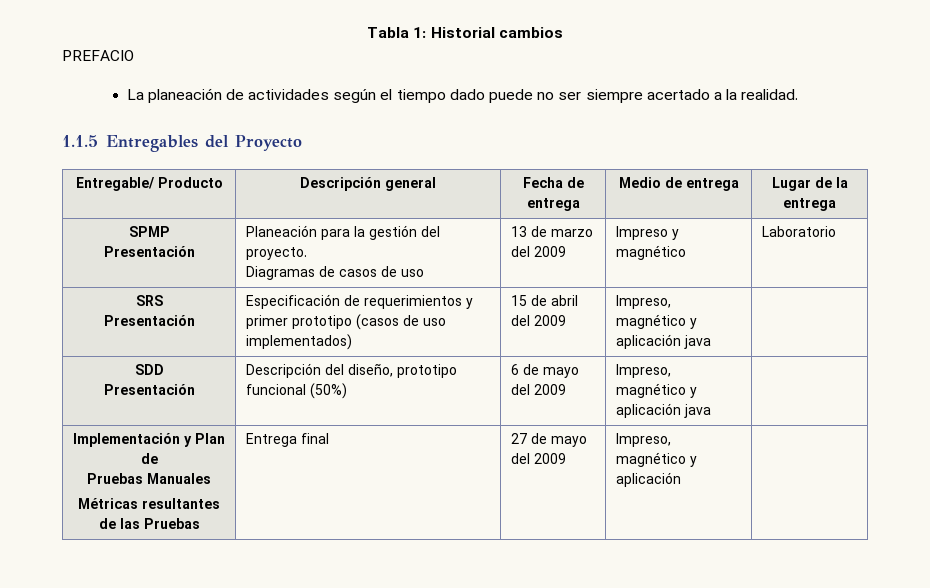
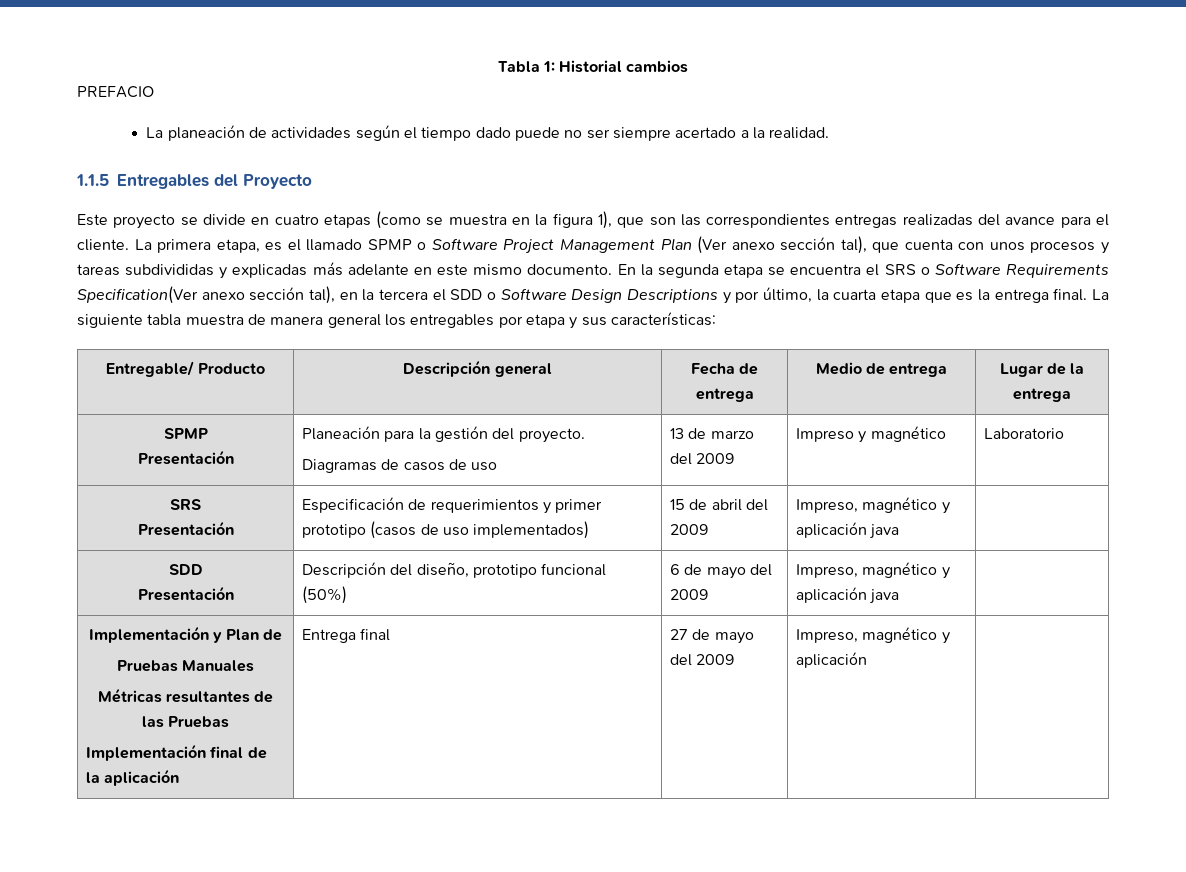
(302, 143) none -> [77,211,1110,229] [77,236,1109,254] [77,262,1109,279] [77,286,1109,304] [77,312,716,329] // Este proyecto se divide en cuatro etapas (como se muestra en la figura 1), que son las correspondientes entregas realizadas del avance para el cliente. La primera etapa, es el llamado SPMP o Software Project Management Plan (Ver anexo sección tal), que cuenta con unos procesos y tareas subdivididas y explicadas más adelante en este mismo documento. En la segunda etapa se encuentra el SRS o Software Requirements Specification(Ver anexo sección tal), en la tercera el SDD o Software Design Descriptions y por último, la cuarta etapa que es la entrega final. La siguiente tabla muestra de manera general los entregables por etapa y sus características:
(200, 523) none -> [86,744,267,761] [86,769,180,786] // Implementación final de la aplicación

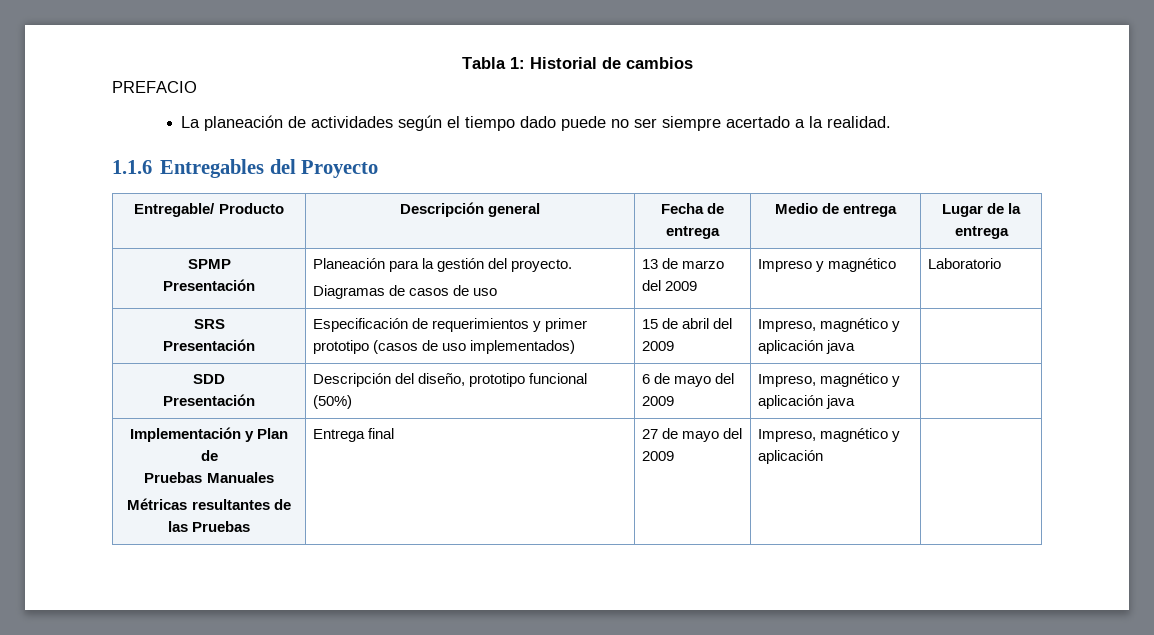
(623, 66) none -> [601,57,621,69] de
[76,174,109,186] 1.1.5 -> [112,160,152,174] 1.1.6
[77,211,1110,229] [77,236,1109,254] [77,262,1109,279] [77,286,1109,304] [77,312,716,329] // Este proyecto se divide en cuatro etapas (como se muestra en la figura 1), que son las correspondientes entregas realizadas del avance para el cliente. La primera etapa, es el llamado SPMP o Software Project Management Plan (Ver anexo sección tal), que cuenta con unos procesos y tareas subdivididas y explicadas más adelante en este mismo documento. En la segunda etapa se encuentra el SRS o Software Requirements Specification(Ver anexo sección tal), en la tercera el SDD o Software Design Descriptions y por último, la cuarta etapa que es la entrega final. La siguiente tabla muestra de manera general los entregables por etapa y sus características: -> (379, 169) none
[86,744,267,761] [86,769,180,786] // Implementación final de la aplicación -> (251, 526) none

